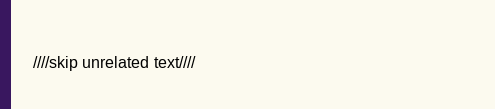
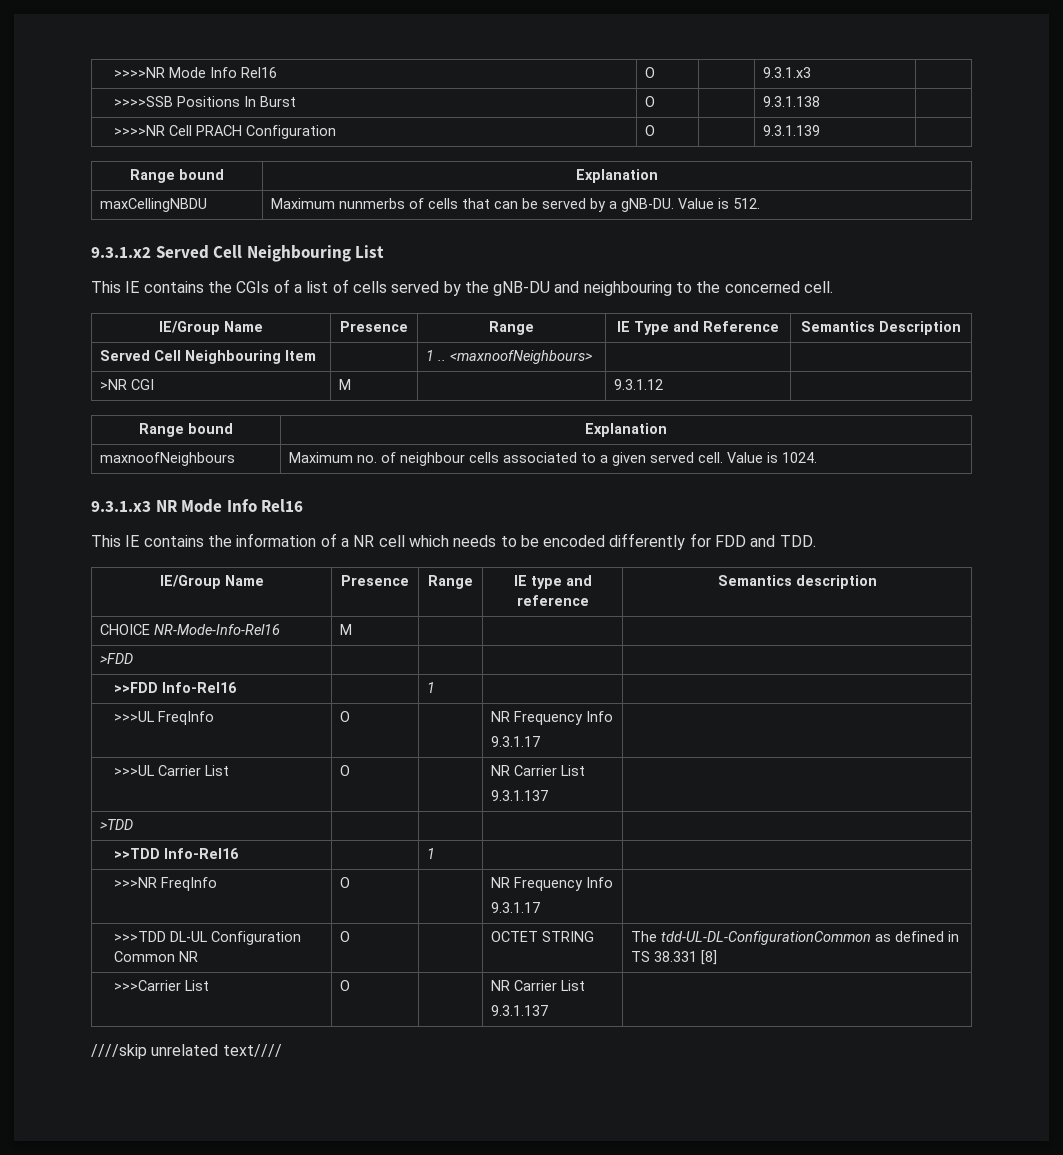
(33, 63) none -> [114,67,278,78] [645,67,656,78] [763,67,812,78] [114,96,297,107] [645,96,656,107] [763,96,821,107] [114,125,337,139] [645,125,656,136] [763,125,821,136] [130,169,224,183] [576,169,658,183] [100,198,208,212] [271,198,761,212] [91,245,385,262] [91,279,834,296] [159,321,263,335] [340,321,408,332] [489,321,534,335] [617,321,779,335] [801,321,961,335] [100,350,317,364] [426,350,593,364] [100,379,155,390] [339,379,352,390] [614,379,664,390] [139,423,233,437] [585,423,667,437] [100,452,236,466] [289,452,818,466] [91,499,304,513] [91,533,816,550] [159,575,264,589] [341,575,409,586] [428,575,473,589] [513,575,592,589] [516,595,589,606] [717,575,877,589] [100,624,281,635] [340,624,353,635] [100,653,134,664] [114,682,238,693] [427,682,436,693] [114,711,215,725] [340,711,351,722] [491,711,614,725] [491,736,541,747] [114,765,230,776] [340,765,351,776] [491,765,586,776] [491,790,549,801] [100,819,134,830] [114,848,240,859] [427,848,436,859] [114,877,218,891] [340,877,351,888] [491,877,614,891] [491,902,541,913] [114,931,302,945] [114,951,199,962] [340,931,351,942] [491,931,595,942] [631,931,960,945] [631,950,718,965] [114,980,210,991] [340,980,351,991] [491,980,586,991] [491,1005,549,1016] >>>>NR Mode Info Rel16 | O | | 9.3.1.x3 | // >>>>SSB Positions In Burst | O | | 9.3.1.138 | // >>>>NR Cell PRACH Configuration | O | | 9.3.1.139 | // Range bound | Explanation // maxCellingNBDU | Maximum nunmerbs of cells that can be served by a gNB-DU. Value is 512. // 9.3.1.x2 Served Cell Neighbouring List // This IE contains the CGIs of a list of cells served by the gNB-DU and neighbouring to the concerned cell. // IE/Group Name | Presence | Range | IE Type and Reference | Semantics Description // Served Cell Neighbouring Item | | 1 .. <maxnoofNeighbours> | | // >NR CGI | M | | 9.3.1.12 | // Range bound | Explanation // maxnoofNeighbours | Maximum no. of neighbour cells associated to a given served cell. Value is 1024. // 9.3.1.x3 NR Mode Info Rel16 // This IE contains the information of a NR cell which needs to be encoded differently for FDD and TDD. // IE/Group Name | Presence | Range | IE type and reference | Semantics description // CHOICE NR-Mode-Info-Rel16 | M | | | // >FDD | | | | // >>FDD Info-Rel16 | | 1 | | // >>>UL FreqInfo | O | | NR Frequency Info // 9.3.1.17 | // >>>UL Carrier List | O | | NR Carrier List // 9.3.1.137 | // >TDD | | | | // >>TDD Info-Rel16 | | 1 | | // >>>NR FreqInfo | O | | NR Frequency Info // 9.3.1.17 | // >>>TDD DL-UL Configuration Common NR | O | | OCTET STRING | The tdd-UL-DL-ConfigurationCommon as defined in TS 38.331 [8] // >>>Carrier List | O | | NR Carrier List // 9.3.1.137 | //

